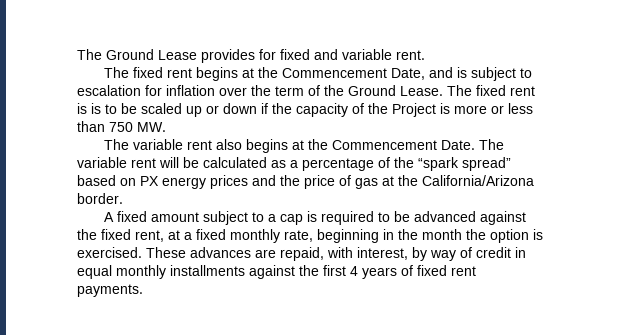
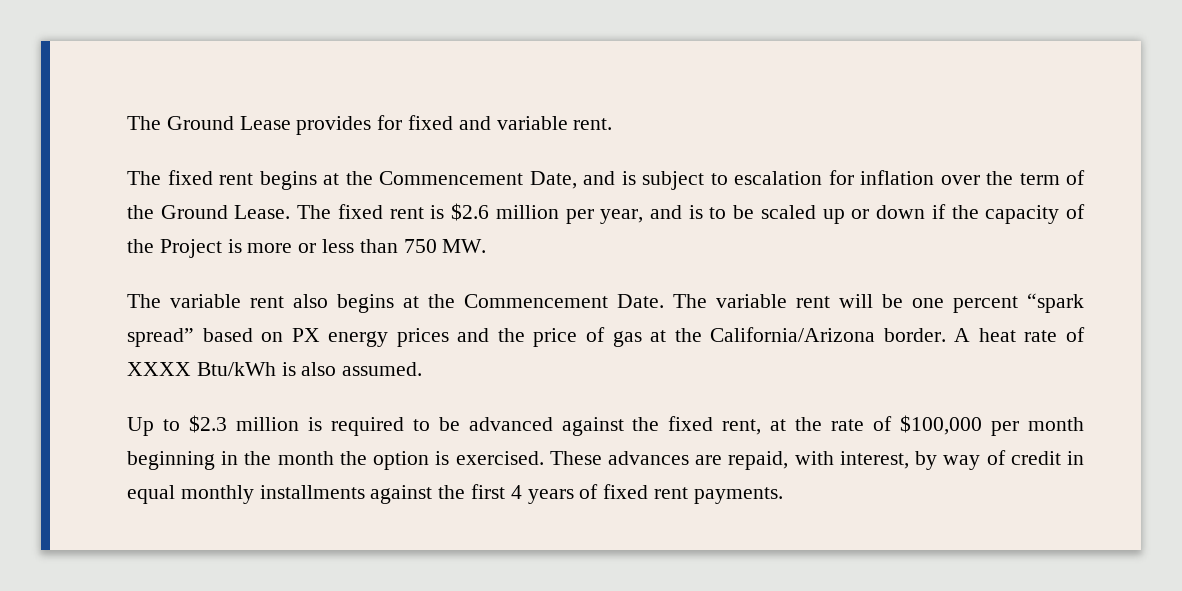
(87, 108) none -> [451,203,683,224] $2.6 million per year, and
[203,157,414,171] calculated as a percentage of the -> [912,296,1018,313] one percent
[103,211,303,225] // A fixed amount subject to a cap -> [954,327,1085,342] [127,362,423,376] [127,415,299,436] A heat rate of XXXX Btu/kWh is also assumed. // Up to $2.3 million
[184,229,313,243] a fixed monthly rate, -> [795,415,1084,436] the rate of $100,000 per month

